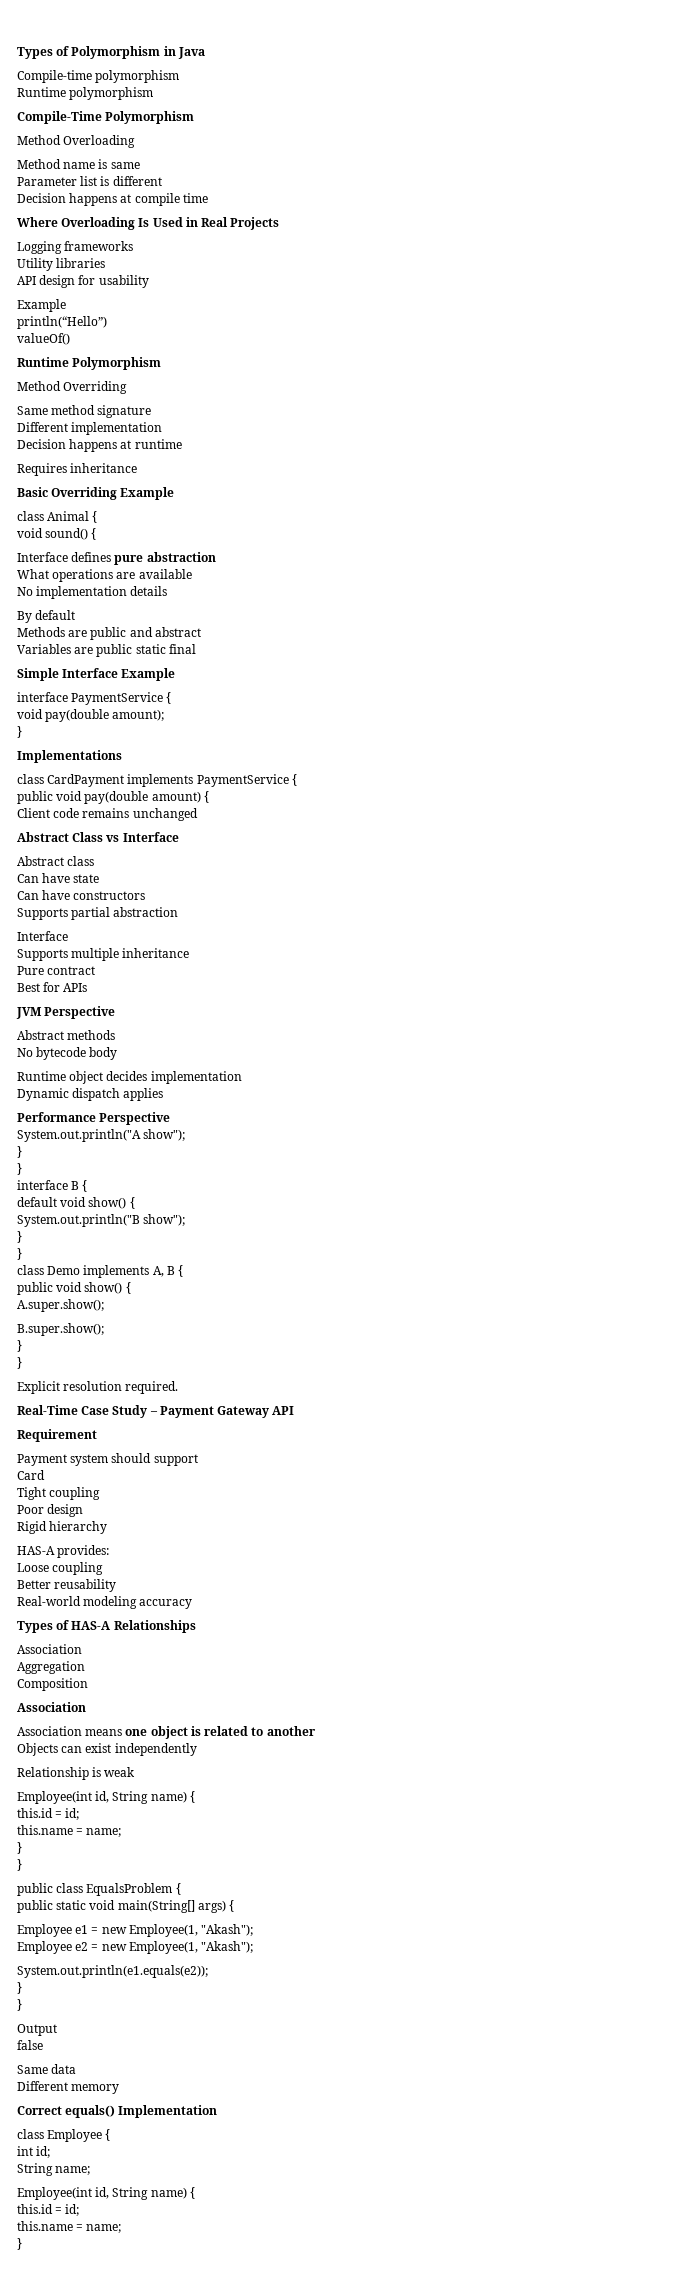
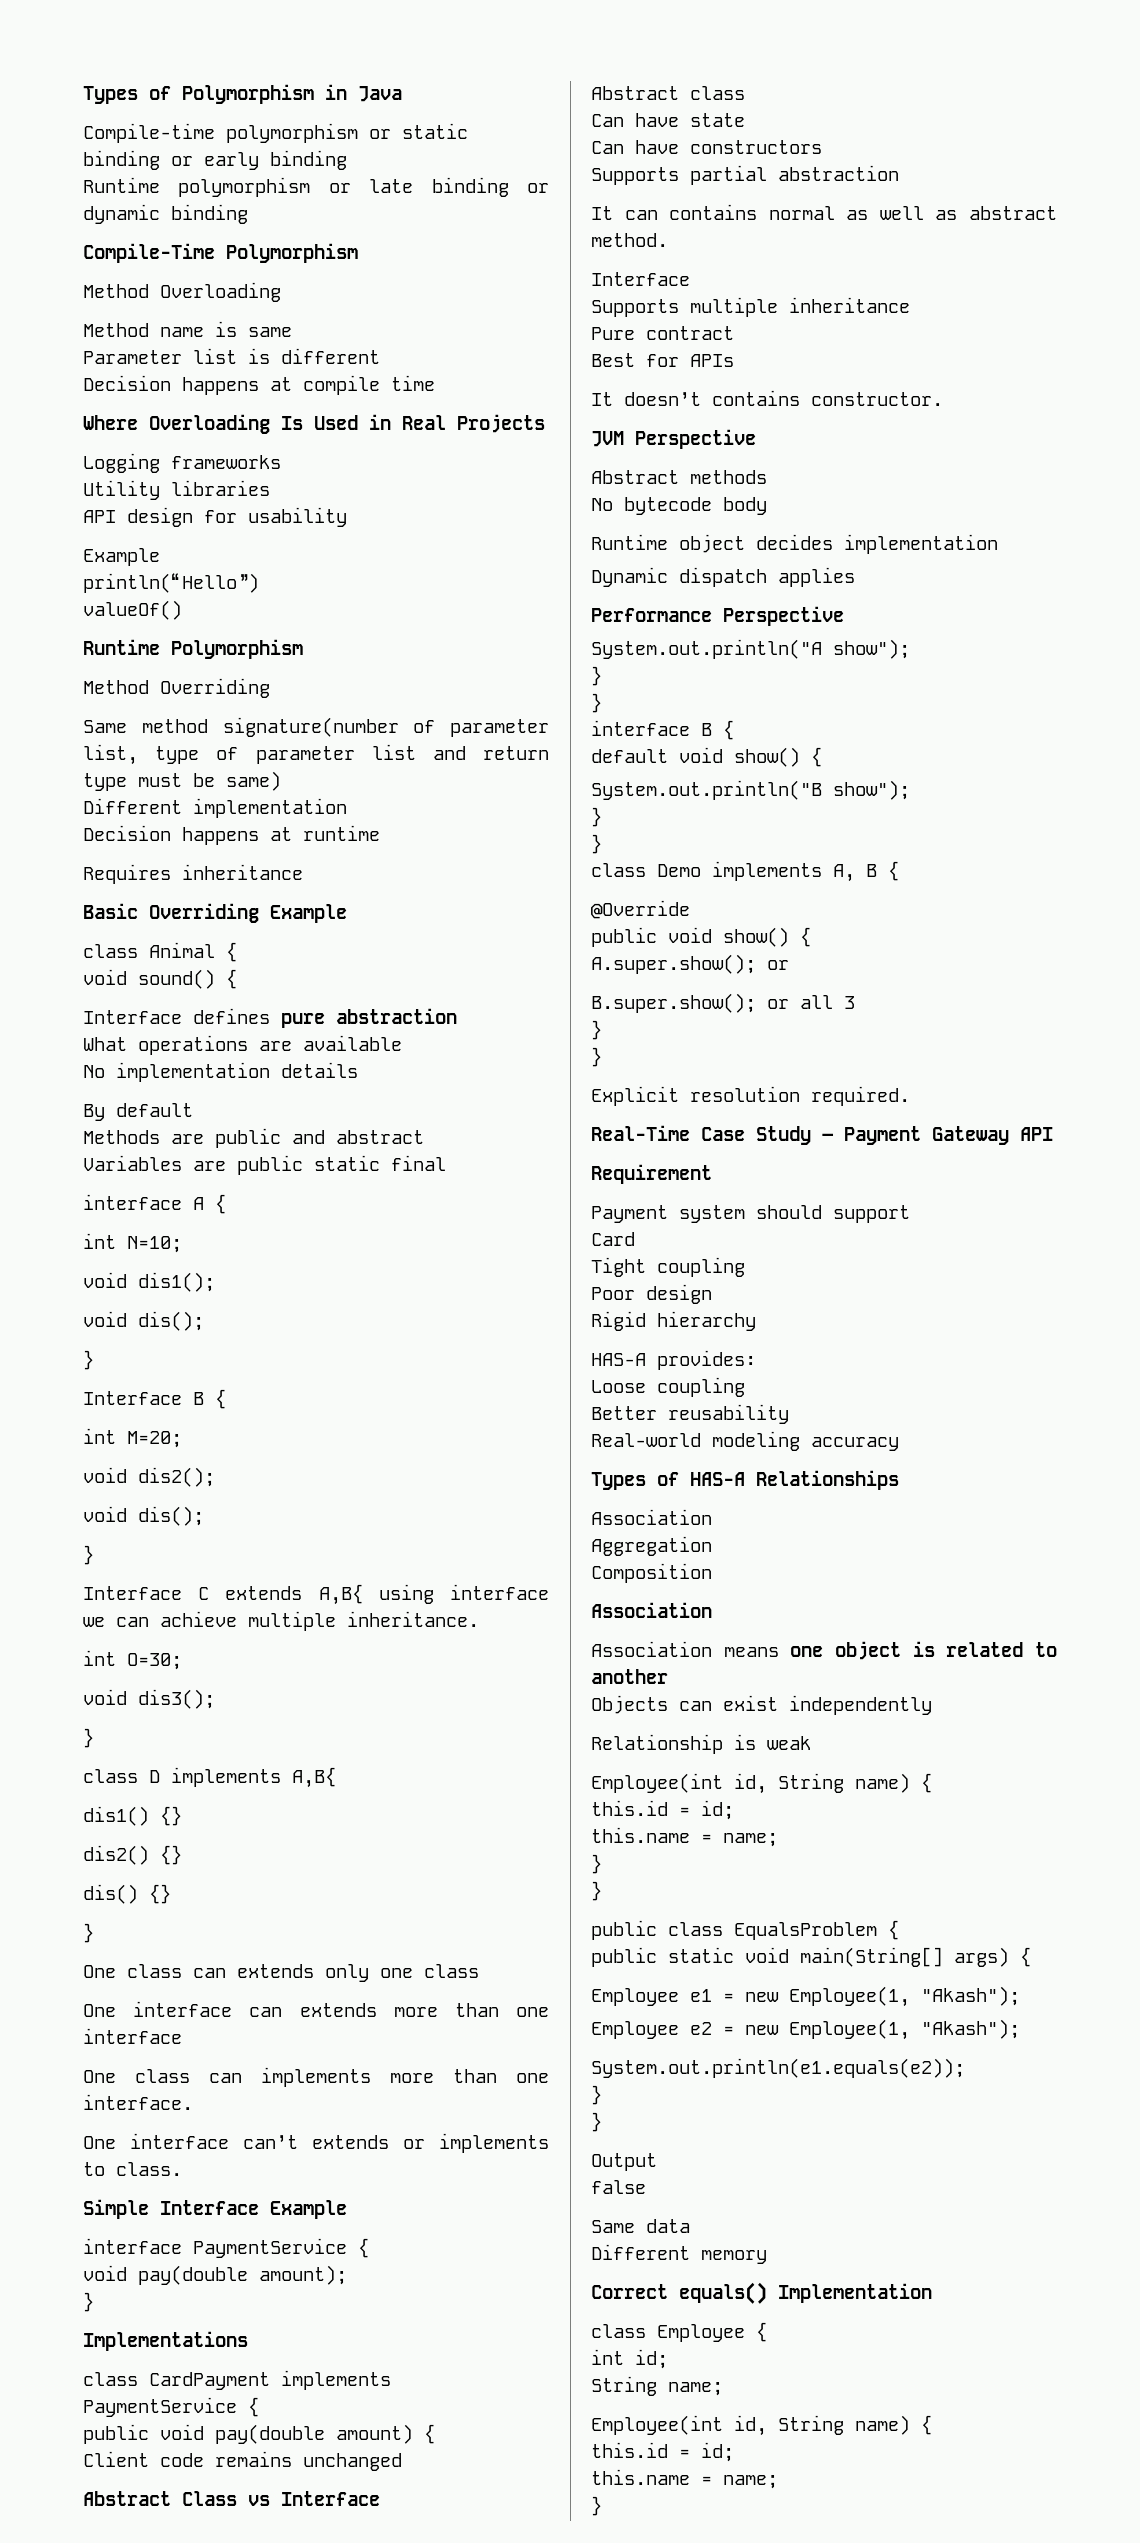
[17,87,154,100] // Runtime polymorphism -> [369,123,468,139] [83,150,347,170] [83,177,549,197] [83,204,248,224] or static binding or early binding // Runtime polymorphism or late binding or dynamic binding
[97,405,152,418] signature -> [222,717,549,737] [83,744,549,765] [83,771,281,791] signature(number of parameter list, type of parameter list and return type must be same)
(196, 649) none -> [83,1194,226,1214] [83,1233,182,1253] [83,1272,215,1292] [83,1311,204,1331] [83,1350,94,1370] [83,1389,226,1409] [83,1428,182,1448] [83,1467,215,1487] [83,1506,204,1526] [83,1545,94,1565] [83,1584,549,1605] [83,1611,479,1631] [83,1650,182,1670] [83,1689,215,1709] [83,1728,94,1748] [83,1767,336,1788] [83,1806,182,1826] [83,1845,182,1865] [83,1884,171,1904] [83,1923,94,1943] [83,1964,479,1982] [83,2001,549,2017] [83,2028,182,2044] [83,2067,549,2087] [83,2094,193,2110] [83,2133,549,2153] [83,2162,182,2176] // interface A { // int N=10; // void dis1(); // void dis(); // } // Interface B { // int M=20; // void dis2(); // void dis(); // } // Interface C extends A,B{ using interface we can achieve multiple inheritance. // int O=30; // void dis3(); // } // class D implements A,B{ // dis1() {} // dis2() {} // dis() {} // } // One class can extends only one class // One interface can extends more than one interface // One class can implements more than one interface. // One interface can’t extends or implements to class.
(179, 912) none -> [591,204,1057,220] [591,233,668,247] // It can contains normal as well as abstract method.
(88, 987) none -> [591,390,943,406] // It doesn’t contains constructor.
(184, 1271) none -> [591,900,690,919] // @Override
(104, 1305) none -> [767,960,789,970] or
(104, 1329) none -> [767,995,855,1009] or all 3

